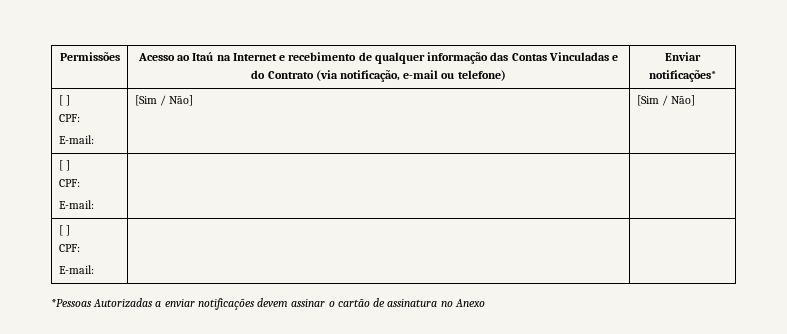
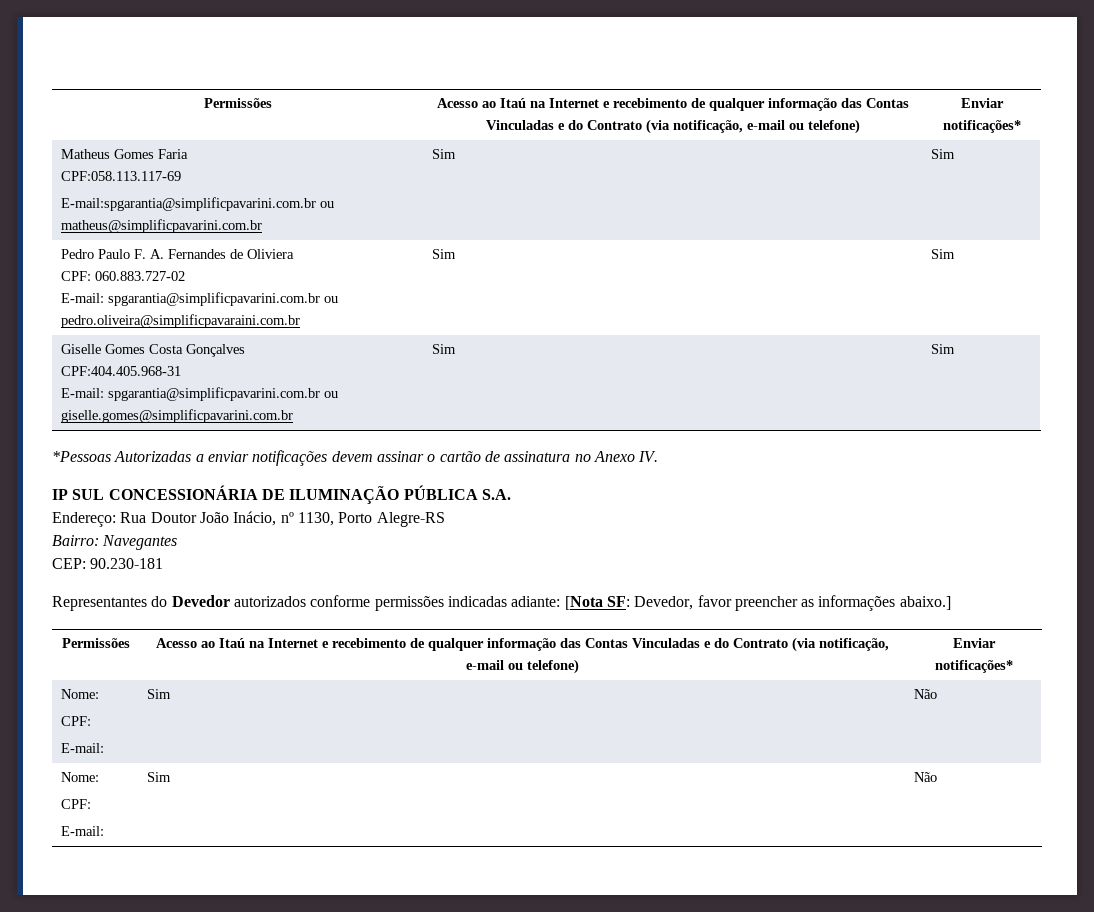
[58,95,70,106] [58,114,80,122] [58,135,94,144] [134,95,194,106] [636,95,696,106] [58,160,70,171] [58,179,80,187] [58,200,94,209] [58,225,70,236] [58,244,80,252] [58,265,94,274] [ ] // CPF: // E-mail: | [Sim / Não] | [Sim / Não] // [ ] // CPF: // E-mail: | | // [ ] // CPF: // E-mail: | | -> [60,149,188,159] [60,171,181,181] [60,197,334,211] [60,219,262,233] [431,149,456,159] [930,149,955,159] [60,249,294,259] [60,271,185,281] [60,292,338,306] [60,314,300,328] [431,249,456,259] [930,249,955,259] [60,344,245,357] [60,366,181,376] [60,387,338,401] [60,409,293,423] [431,344,456,354] [930,344,955,354] Matheus Gomes Faria // CPF:058.113.117-69 // E-mail:spgarantia@simplificpavarini.com.br ou matheus@simplificpavarini.com.br | Sim | Sim // Pedro Paulo F. A. Fernandes de Oliviera // CPF: 060.883.727-02 // E-mail: spgarantia@simplificpavarini.com.br ou pedro.oliveira@simplificpavaraini.com.br | Sim | Sim // Giselle Gomes Costa Gonçalves // CPF:404.405.968-31 // E-mail: spgarantia@simplificpavarini.com.br ou giselle.gomes@simplificpavarini.com.br | Sim | Sim
(485, 303) none -> [638,451,659,462] [52,485,511,504] [52,511,445,527] [52,535,178,550] [52,558,164,569] [52,595,951,611] [61,638,130,648] [155,637,889,652] [465,659,579,674] [952,638,996,648] [934,660,1013,673] [60,689,99,699] [60,716,91,726] [60,743,104,753] [146,689,171,699] [913,689,937,699] [60,772,99,782] [60,799,91,809] [60,826,104,836] [146,772,171,782] [913,772,937,782] IV. // IP SUL CONCESSIONÁRIA DE ILUMINAÇÃO PÚBLICA S.A. // Endereço: Rua Doutor João Inácio, nº 1130, Porto Alegre-RS // Bairro: Navegantes // CEP: 90.230-181 // Representantes do Devedor autorizados conforme permissões indicadas adiante: [Nota SF: Devedor, favor preencher as informações abaixo.] // Permissões | Acesso ao Itaú na Internet e recebimento de qualquer informação das Contas Vinculadas e do Contrato (via notificação, e-mail ou telefone) | Enviar notificações* // Nome: // CPF: // E-mail: | Sim | Não // Nome: // CPF: // E-mail: | Sim | Não

